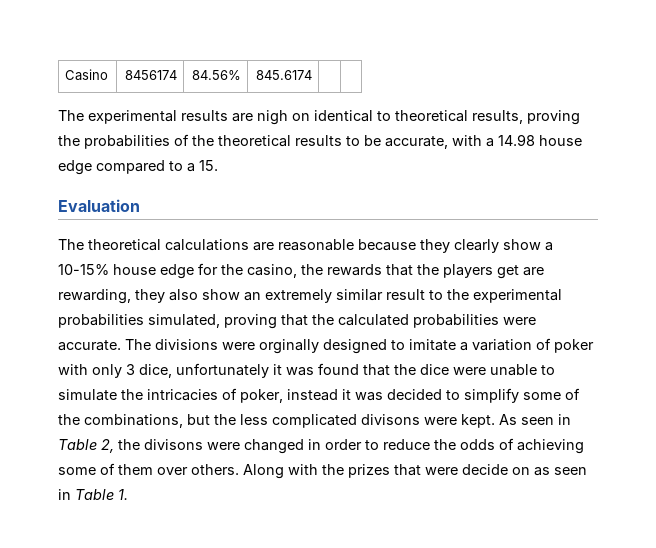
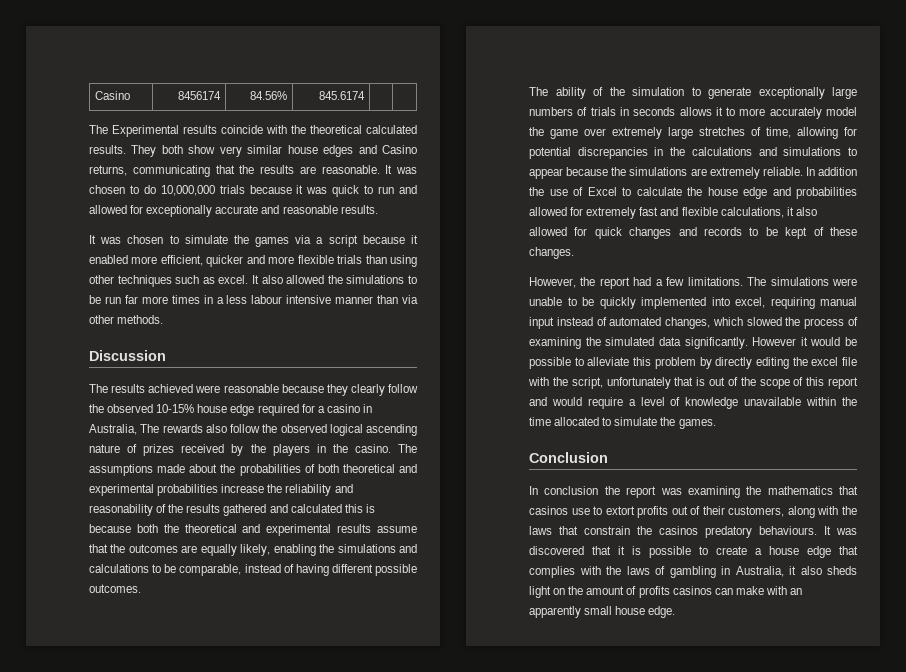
[88,110,580,125] [58,134,582,149] [58,160,218,175] [58,199,140,212] [58,239,553,253] [58,263,544,279] [58,289,562,304] [58,314,536,329] [58,338,594,354] [58,363,555,378] [58,388,580,403] [58,414,571,428] [58,438,584,454] [58,463,587,479] [58,489,128,500] experimental results are nigh on identical to theoretical results, proving the probabilities of the theoretical results to be accurate, with a 14.98 house edge compared to a 15. // Evaluation // The theoretical calculations are reasonable because they clearly show a 10-15% house edge for the casino, the rewards that the players get are rewarding, they also show an extremely similar result to the experimental probabilities simulated, proving that the calculated probabilities were accurate. The divisions were orginally designed to imitate a variation of poker with only 3 dice, unfortunately it was found that the dice were unable to simulate the intricacies of poker, instead it was decided to simplify some of the combinations, but the less complicated divisons were kept. As seen in Table 2, the divisons were changed in order to reduce the odds of achieving some of them over others. Along with the prizes that were decide on as seen in Table 1. -> [112,125,417,137] [89,145,418,157] [89,165,417,177] [89,185,417,197] [89,205,378,217] [89,235,418,247] [89,255,418,267] [89,275,417,287] [89,295,418,304] [89,315,164,324] [89,350,166,361] [89,384,418,396] [89,404,372,416] [89,424,417,436] [89,444,417,456] [89,464,417,476] [89,484,353,496] [89,504,375,516] [89,524,417,536] [89,544,417,556] [89,564,417,576] [89,584,141,593] [529,87,857,99] [529,107,857,119] [529,127,857,139] [529,147,857,159] [529,167,857,179] [529,187,857,199] [529,207,817,219] [529,227,857,239] [529,247,574,259] [529,277,857,289] [529,297,857,309] [529,317,858,329] [529,337,857,349] [529,357,857,369] [528,377,858,389] [529,397,857,409] [529,417,716,429] [529,452,608,463] [529,486,858,498] [529,506,857,518] [529,526,857,538] [529,546,858,558] [529,566,857,578] [529,586,803,598] [529,606,676,618] Experimental results coincide with the theoretical calculated results. They both show very similar house edges and Casino returns, communicating that the results are reasonable. It was chosen to do 10,000,000 trials because it was quick to run and allowed for exceptionally accurate and reasonable results. // It was chosen to simulate the games via a script because it enabled more efficient, quicker and more flexible trials than using other techniques such as excel. It also allowed the simulations to be run far more times in a less labour intensive manner than via other methods. // Discussion // The results achieved were reasonable because they clearly follow the observed 10-15% house edge required for a casino in Australia, The rewards also follow the observed logical ascending nature of prizes received by the players in the casino. The assumptions made about the probabilities of both theoretical and experimental probabilities increase the reliability and reasonability of the results gathered and calculated this is because both the theoretical and experimental results assume that the outcomes are equally likely, enabling the simulations and calculations to be comparable, instead of having different possible outcomes. // The ability of the simulation to generate exceptionally large numbers of trials in seconds allows it to more accurately model the game over extremely large stretches of time, allowing for potential discrepancies in the calculations and simulations to appear because the simulations are extremely reliable. In addition the use of Excel to calculate the house edge and probabilities allowed for extremely fast and flexible calculations, it also allowed for quick changes and records to be kept of these changes. // However, the report had a few limitations. The simulations were unable to be quickly implemented into excel, requiring manual input instead of automated changes, which slowed the process of examining the simulated data significantly. However it would be possible to alleviate this problem by directly editing the excel file with the script, unfortunately that is out of the scope of this report and would require a level of knowledge unavailable within the time allocated to simulate the games. // Conclusion // In conclusion the report was examining the mathematics that casinos use to extort profits out of their customers, along with the laws that constrain the casinos predatory behaviours. It was discovered that it is possible to create a house edge that complies with the laws of gambling in Australia, it also sheds light on the amount of profits casinos can make with an apparently small house edge.

